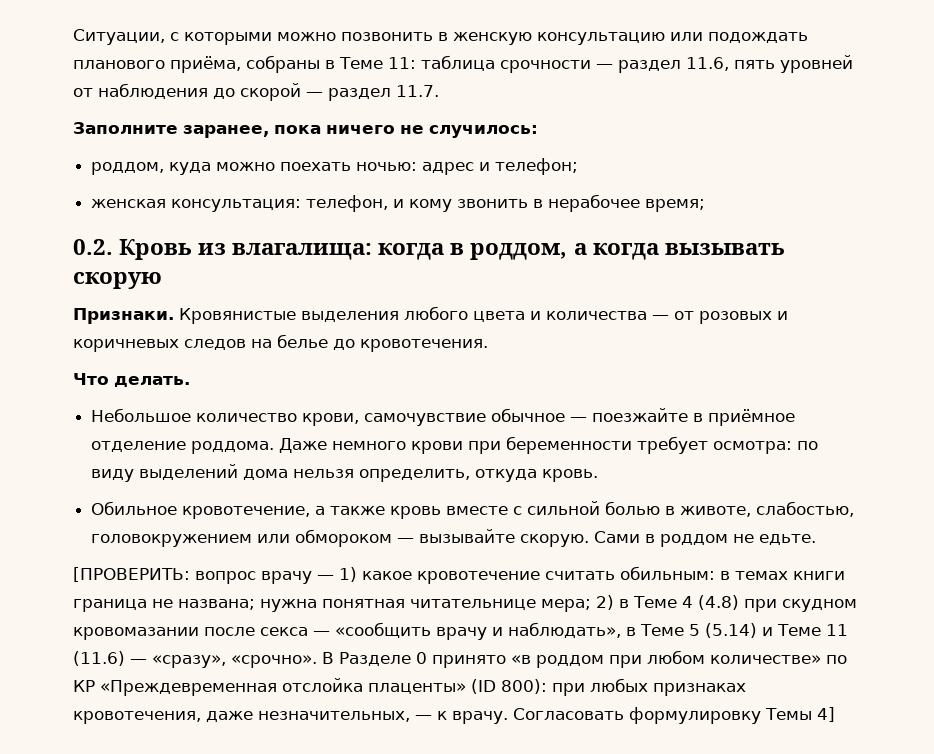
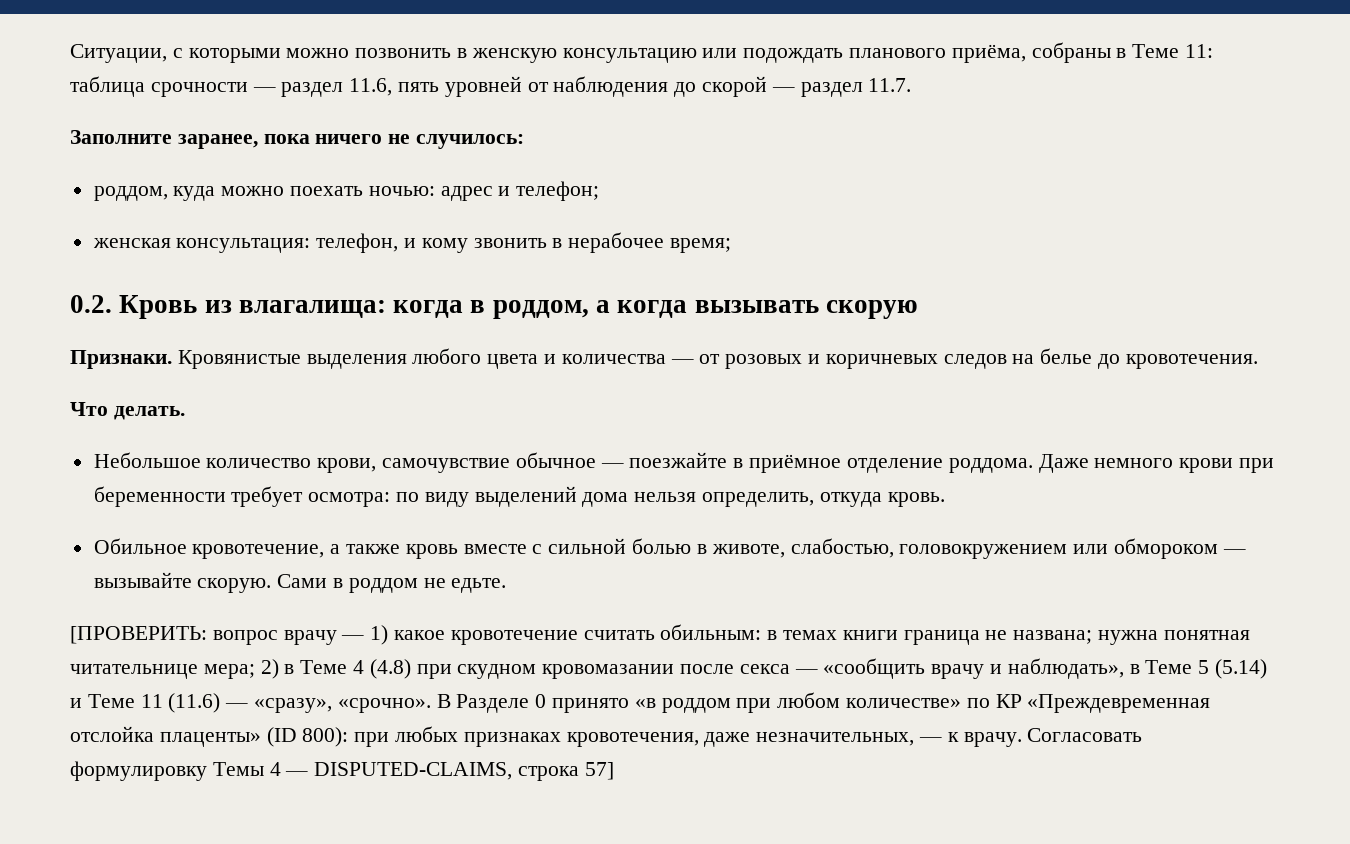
[817,707,835,722] 4] -> [269,762,614,781] 4 — DISPUTED-CLAIMS, строка 57]

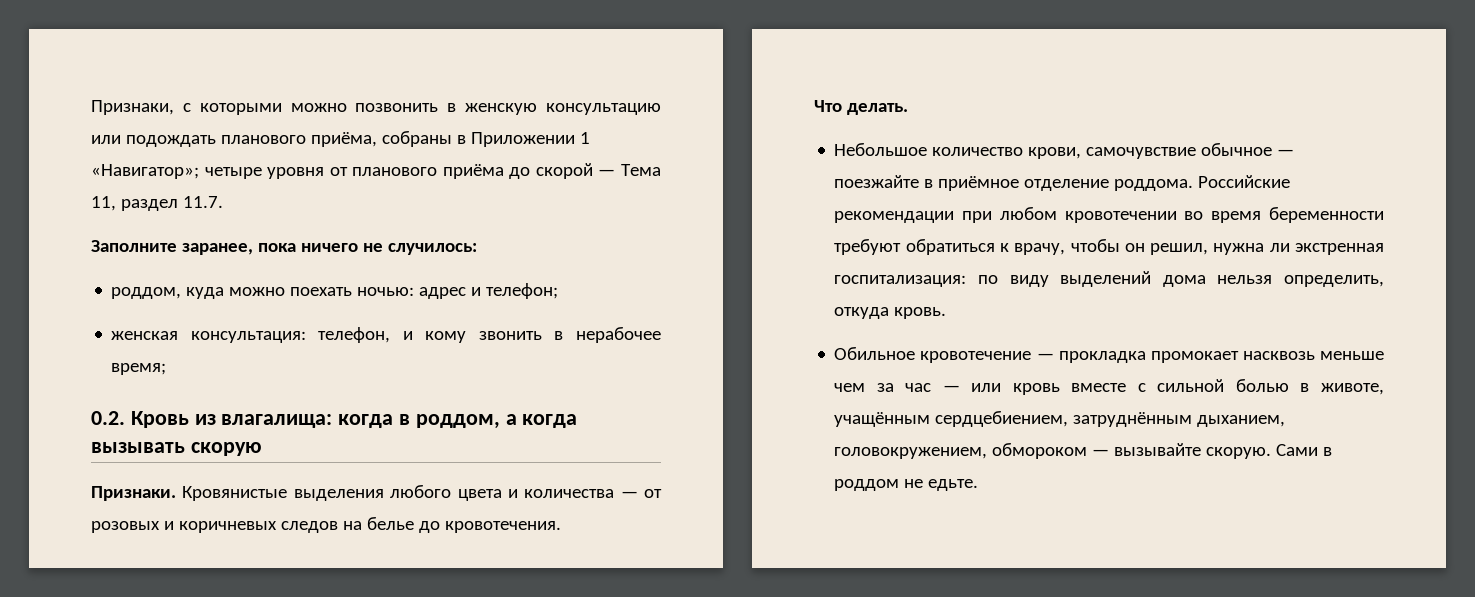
[70,44,167,63] Ситуации, -> [91,100,174,115] Признаки,
[1132,44,1214,58] [70,76,669,97] Теме 11: таблица срочности — раздел 11.6, пять уровней от наблюдения -> [470,132,590,147] [91,164,504,179] Приложении 1 «Навигатор»; четыре уровня от планового приёма
(795, 89) none -> [620,164,661,176] [91,196,116,211] Тема 11,
[1038,454,1274,473] [93,486,391,507] Даже немного крови при беременности требует осмотра: -> [1198,175,1291,188] [834,207,1384,223] [834,239,1384,255] [834,275,967,287] Российские рекомендации при любом кровотечении во время беременности требуют обратиться к врачу, чтобы он решил, нужна ли экстренная госпитализация:
[192,544,401,559] кровотечение, а также -> [920,351,1384,363] [834,383,1002,392] кровотечение — прокладка промокает насквозь меньше чем за час — или
[790,538,1109,559] слабостью, головокружением или -> [834,411,1286,427] [834,447,988,459] учащённым сердцебиением, затруднённым дыханием, головокружением,
[70,624,1250,645] [70,658,1268,679] [70,692,1211,713] [70,726,1143,747] [70,761,614,781] // [ПРОВЕРИТЬ: вопрос врачу — 1) какое кровотечение считать обильным: в темах книги граница не названа; нужна понятная читательнице мера; 2) в Теме 4 (4.8) при скудном кровомазании после секса — «сообщить врачу и наблюдать», в Теме 5 (5.14) и Теме 11 (11.6) — «сразу», «срочно». В Разделе 0 принято «в роддом при любом количестве» по КР «Преждевременная отслойка плаценты» (ID 800): при любых признаках кровотечения, даже незначительных, — к врачу. Согласовать формулировку Темы 4 — DISPUTED-CLAIMS, строка 57] -> (979, 485) none

